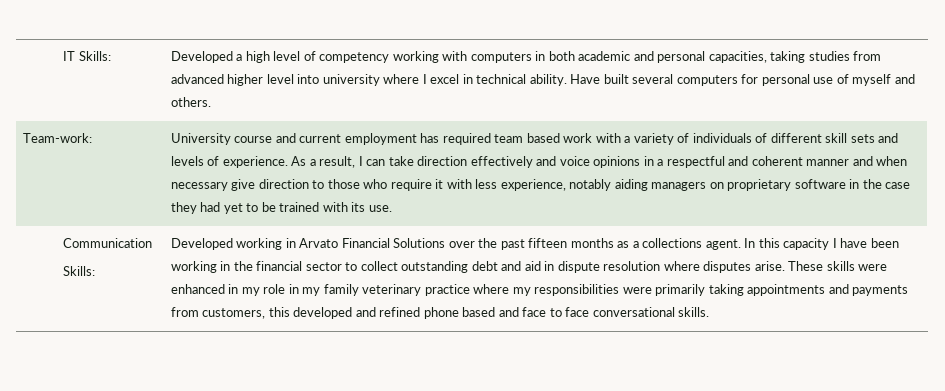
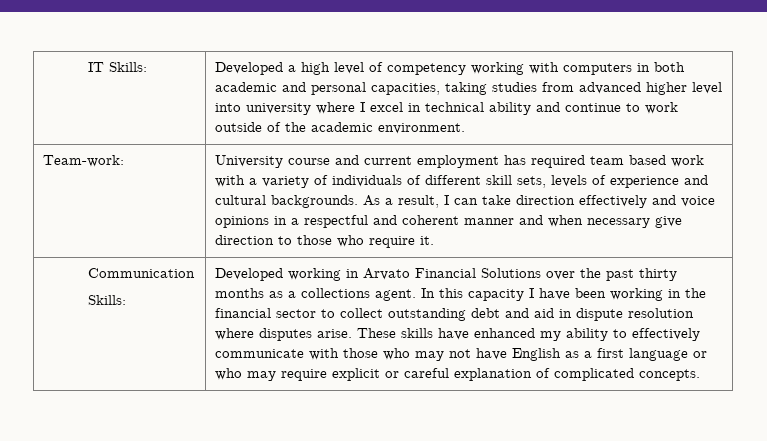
[529,74,915,86] [170,97,211,107] ability. Have built several computers for personal use of myself and others. -> [489,102,679,115] [215,122,466,134] ability and continue to work outside of the academic environment.
[850,133,899,143] [170,156,288,168] sets and levels of experience. -> [517,175,709,188] [215,195,359,208] sets, levels of experience and cultural backgrounds.
[435,179,911,191] [170,202,392,214] it with less experience, notably aiding managers on proprietary software in the case they had yet to be trained with its use. -> [420,236,435,245] it.
[528,238,568,248] fifteen -> [639,268,678,281] thirty
[858,264,888,271] [170,284,909,296] [170,307,710,319] were enhanced in my role in my family veterinary practice where my responsibilities were primarily taking appointments and payments from customers, this developed and refined phone based and face to face conversational skills. -> [438,328,701,341] [215,348,708,361] [215,368,701,381] have enhanced my ability to effectively communicate with those who may not have English as a first language or who may require explicit or careful explanation of complicated concepts.

